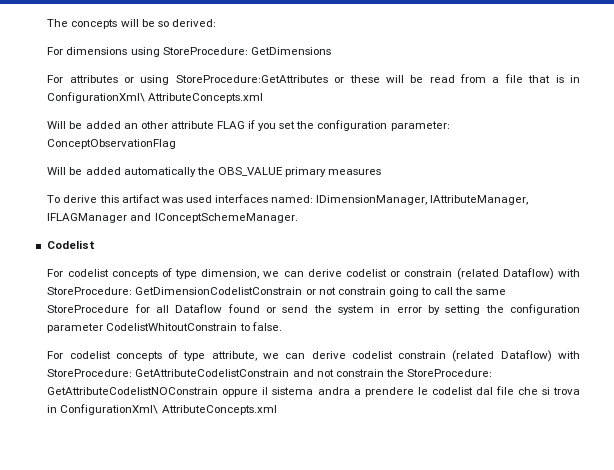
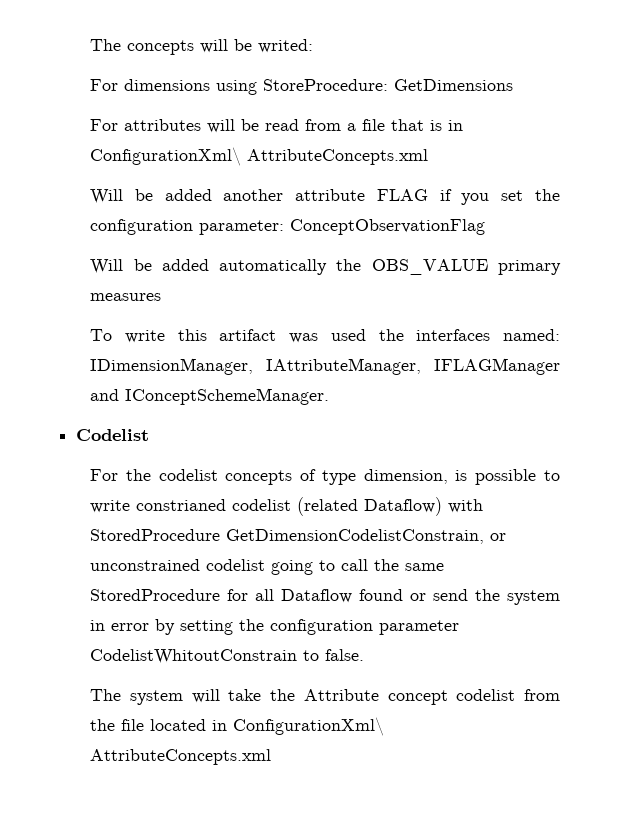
[157,19,216,27] so derived: -> [258,39,314,53] writed:
[124,75,380,85] or using StoreProcedure:GetAttributes or these -> (202, 125) none
[123,121,168,129] an other -> [223,189,284,201] another
[63,195,98,203] derive -> [124,330,165,343] write
(212, 199) none -> [378,329,404,341] the
(64, 273) none -> [125,469,151,481] the
[263,268,580,280] [47,287,386,295] we can derive codelist or constrain (related Dataflow) with StoreProcedure: GetDimensionCodelistConstrain or not constrain -> [455,469,561,485] [90,497,484,516] [90,529,507,544] [90,559,266,571] is possible to write constrianed codelist (related Dataflow) with StoredProcedure GetDimensionCodelistConstrain, or unconstrained codelist
[47,305,130,313] StoreProcedure -> [90,589,221,601] StoredProcedure
[47,350,580,362] [47,369,492,377] [47,386,580,397] For codelist concepts of type attribute, we can derive codelist constrain (related Dataflow) with StoreProcedure: GetAttributeCodelistConstrain and not constrain the StoreProcedure: GetAttributeCodelistNOConstrain oppure il sistema andra a prendere le codelist dal file che si trova -> [90,689,560,705] [90,719,207,731] The system will take the Attribute concept codelist from the file located

